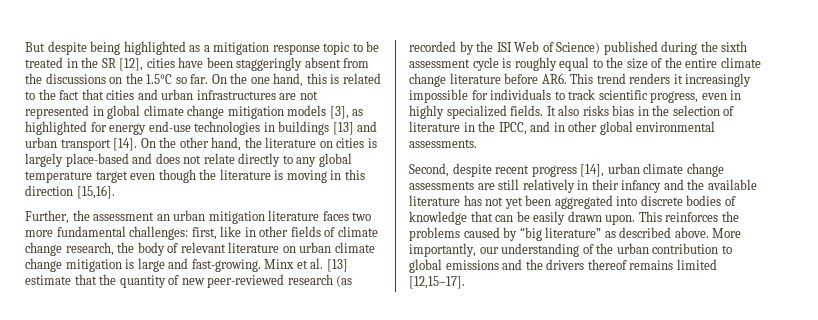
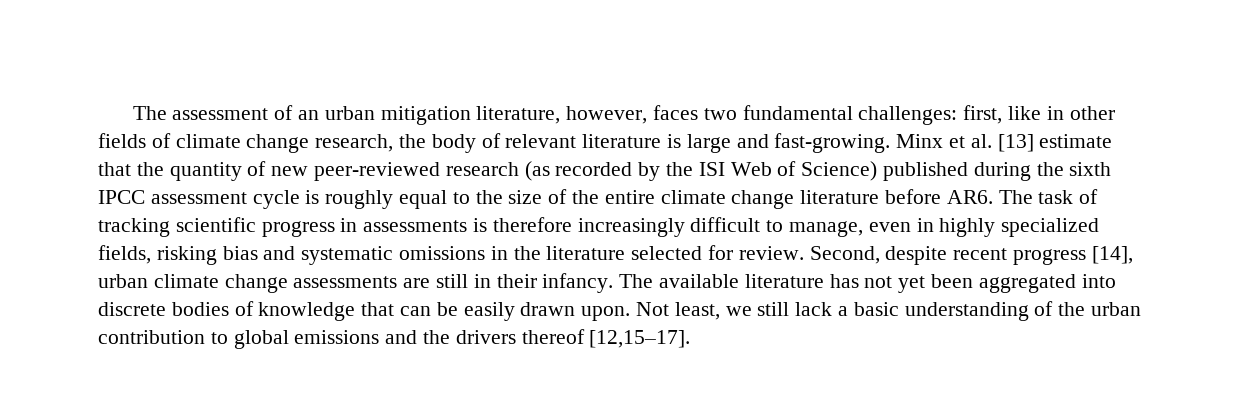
[25,41,380,55] [25,57,370,71] [25,73,381,87] [25,89,318,100] [25,105,364,119] [25,121,378,135] [25,137,377,151] [25,153,352,167] [25,169,365,183] [25,185,115,199] [25,210,155,224] But despite being highlighted as a mitigation response topic to be treated in the SR [12], cities have been staggeringly absent from the discussions on the 1.5°C so far. On the one hand, this is related to the fact that cities and urban infrastructures are not represented in global climate change mitigation models [3], as highlighted for energy end-use technologies in buildings [13] and urban transport [14]. On the other hand, the literature on cities is largely place-based and does not relate directly to any global temperature target even though the literature is moving in this direction [15,16]. // Further, the assessment -> [132,105,294,120] The assessment of
[268,210,320,221] literature -> [476,106,648,124] literature, however,
[25,230,53,237] more -> (737, 114) none
[282,242,375,253] [25,258,122,272] on urban climate change mitigation -> (662, 141) none
(748, 46) none -> [98,190,145,204] IPCC
[570,73,752,87] [409,89,742,103] [409,105,735,119] [409,121,716,135] [409,139,477,148] This trend renders it increasingly impossible for individuals to track scientific progress, even in highly specialized fields. It also risks bias in the selection of literature in the IPCC, and in other global environmental assessments. // -> [998,189,1099,204] [98,217,1100,237] [98,245,804,265] The task of tracking scientific progress in assessments is therefore increasingly difficult to manage, even in highly specialized fields, risking bias and systematic omissions in the literature selected for review.
[522,179,575,193] relatively -> (469, 281) none
[621,179,705,193] infancy and the -> [542,273,654,293] infancy. The
[638,211,739,222] [409,227,742,241] [409,243,499,257] This reinforces the problems caused by “big literature” as described above. More importantly, our -> [636,302,899,320] Not least, we still lack a basic
[629,259,717,270] remains limited -> (585, 336) none

